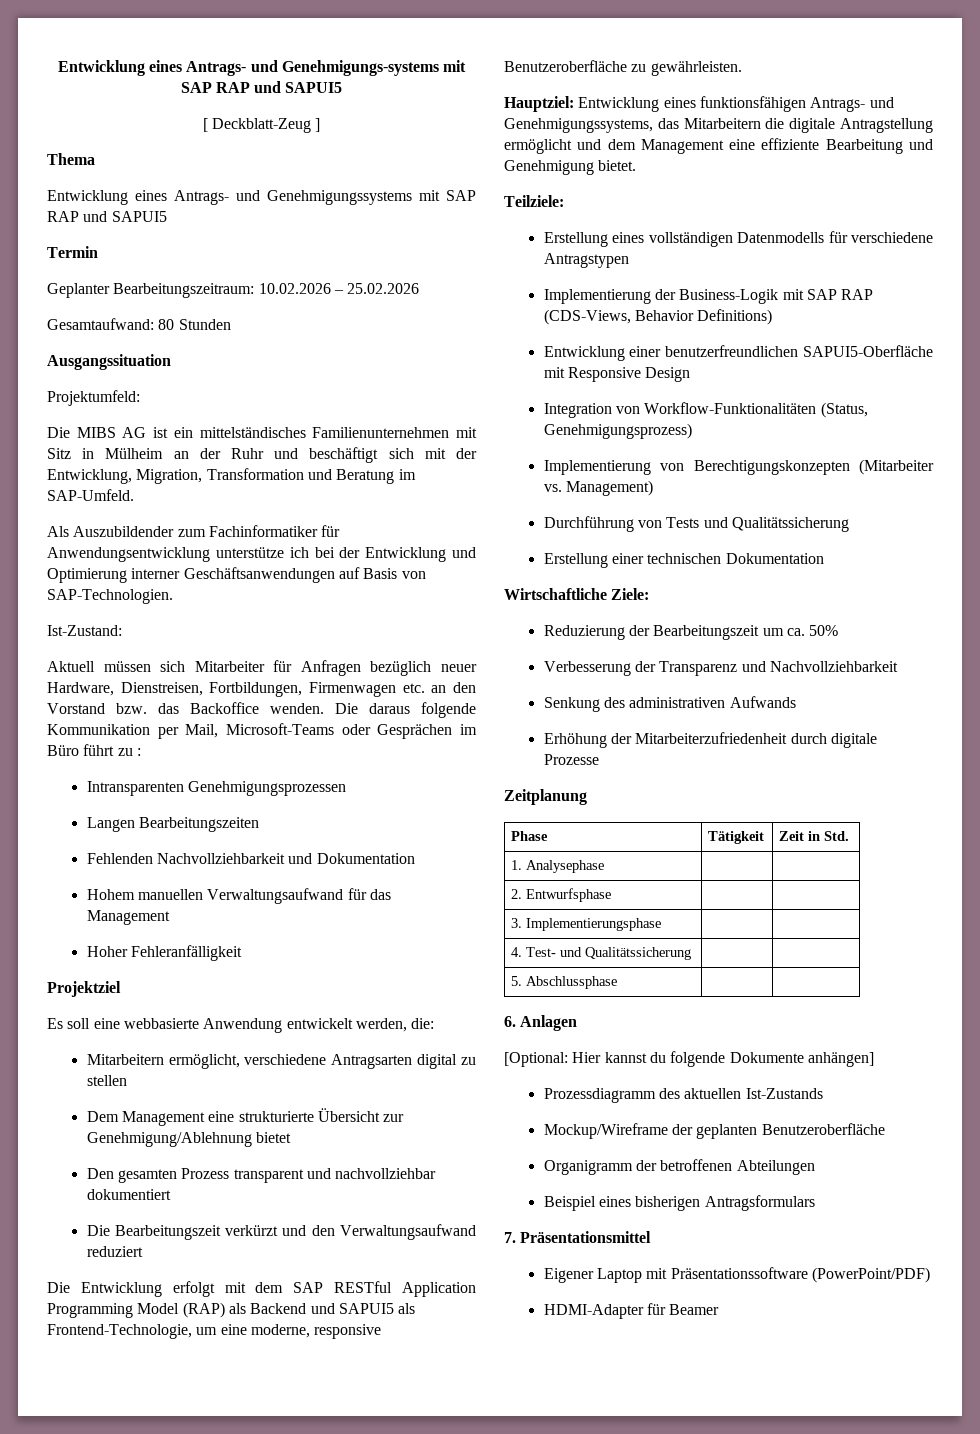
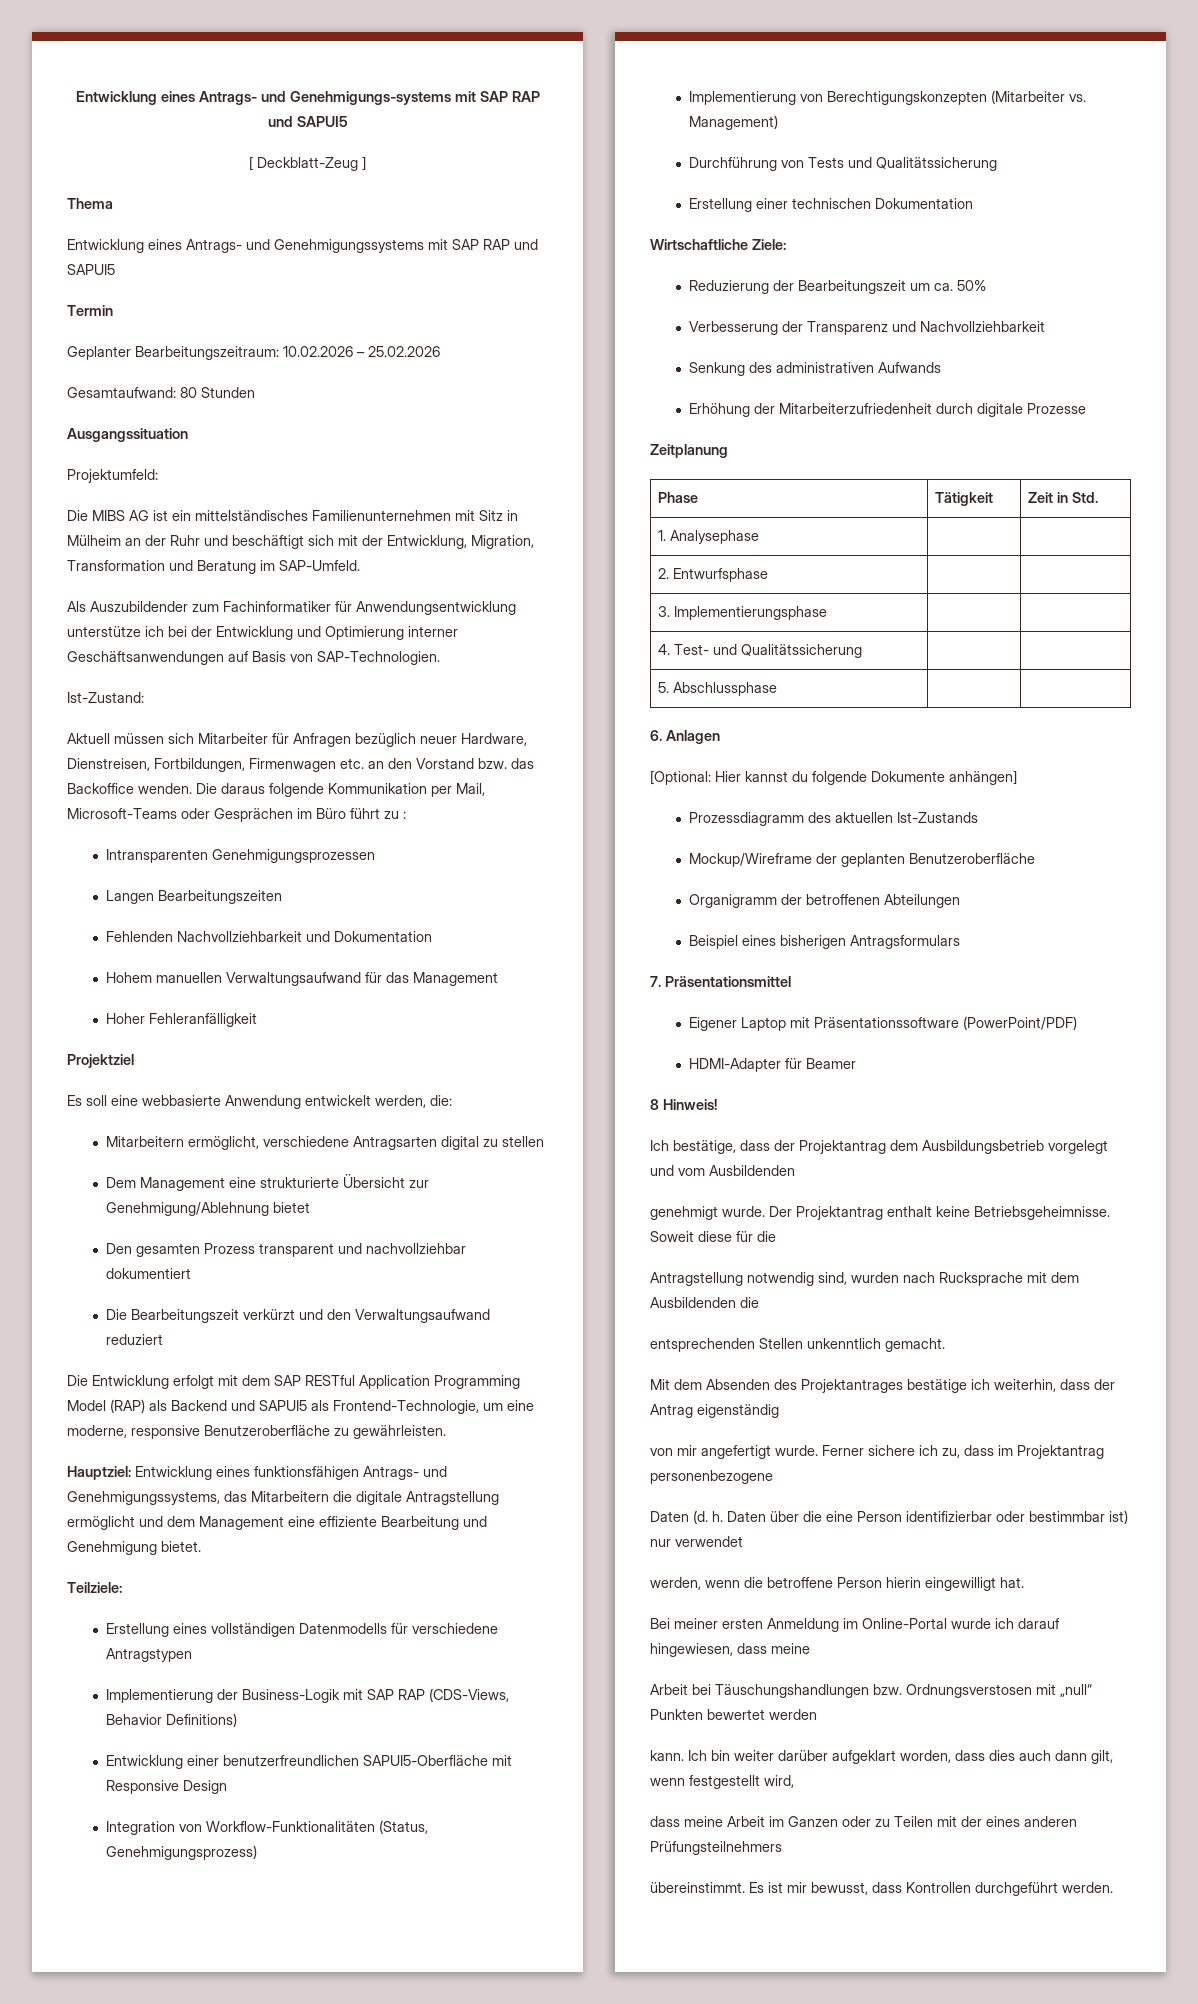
(720, 1309) none -> [650,1099,717,1110] [650,1140,1108,1154] [650,1165,795,1176] [650,1206,1110,1220] [650,1231,776,1242] [650,1272,1079,1286] [650,1297,759,1308] [650,1338,945,1352] [650,1379,1115,1393] [650,1404,779,1418] [650,1445,1104,1459] [650,1470,773,1484] [650,1510,1128,1524] [650,1536,743,1547] [650,1577,1024,1591] [650,1618,1060,1632] [650,1643,810,1657] [650,1684,1092,1698] [650,1709,817,1720] [650,1750,1113,1764] [650,1775,794,1789] [650,1816,1077,1827] [650,1841,782,1855] [650,1882,1113,1896] // 8 Hinweis! // Ich bestätige, dass der Projektantrag dem Ausbildungsbetrieb vorgelegt und vom Ausbildenden // genehmigt wurde. Der Projektantrag enthalt keine Betriebsgeheimnisse. Soweit diese für die // Antragstellung notwendig sind, wurden nach Rucksprache mit dem Ausbildenden die // entsprechenden Stellen unkenntlich gemacht. // Mit dem Absenden des Projektantrages bestätige ich weiterhin, dass der Antrag eigenständig // von mir angefertigt wurde. Ferner sichere ich zu, dass im Projektantrag personenbezogene // Daten (d. h. Daten über die eine Person identifizierbar oder bestimmbar ist) nur verwendet // werden, wenn die betroffene Person hierin eingewilligt hat. // Bei meiner ersten Anmeldung im Online-Portal wurde ich darauf hingewiesen, dass meine // Arbeit bei Täuschungshandlungen bzw. Ordnungsverstosen mit „null“ Punkten bewertet werden // kann. Ich bin weiter darüber aufgeklart worden, dass dies auch dann gilt, wenn festgestellt wird, // dass meine Arbeit im Ganzen oder zu Teilen mit der eines anderen Prüfungsteilnehmers // übereinstimmt. Es ist mir bewusst, dass Kontrollen durchgeführt werden.

